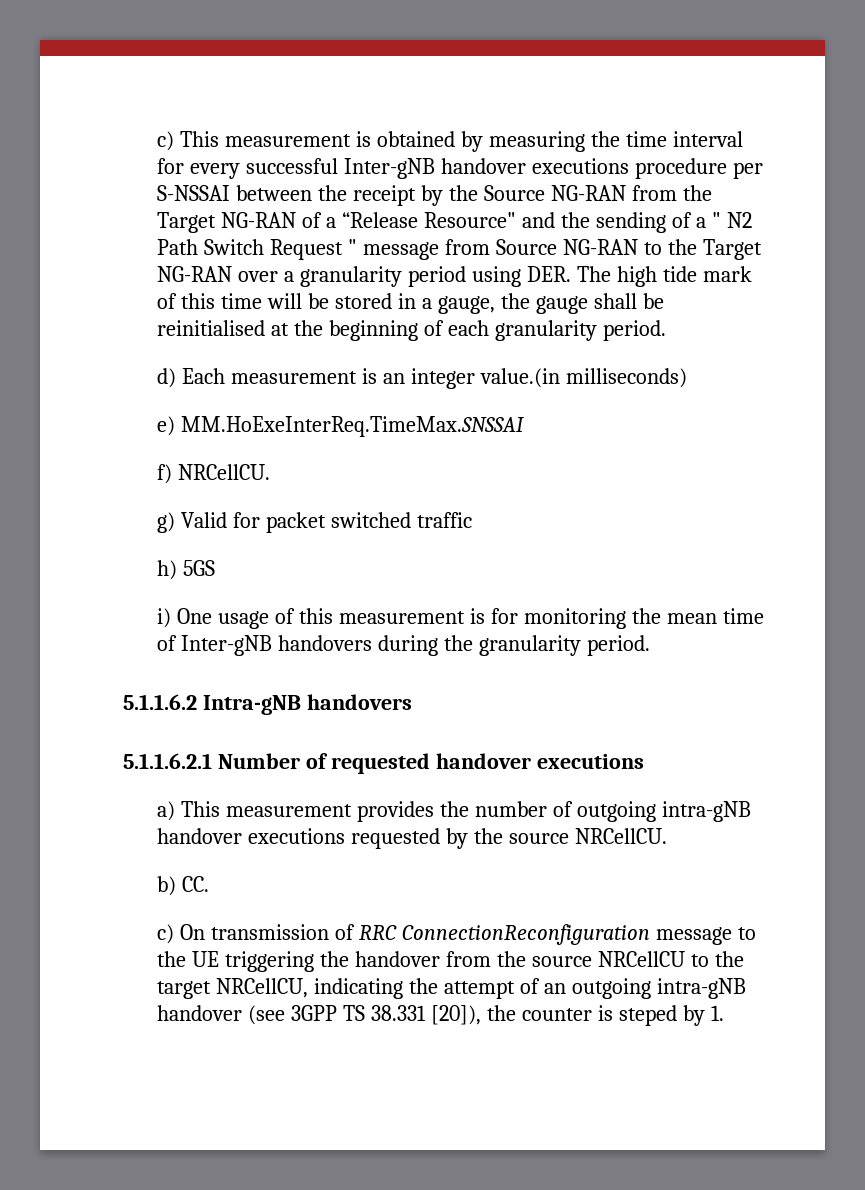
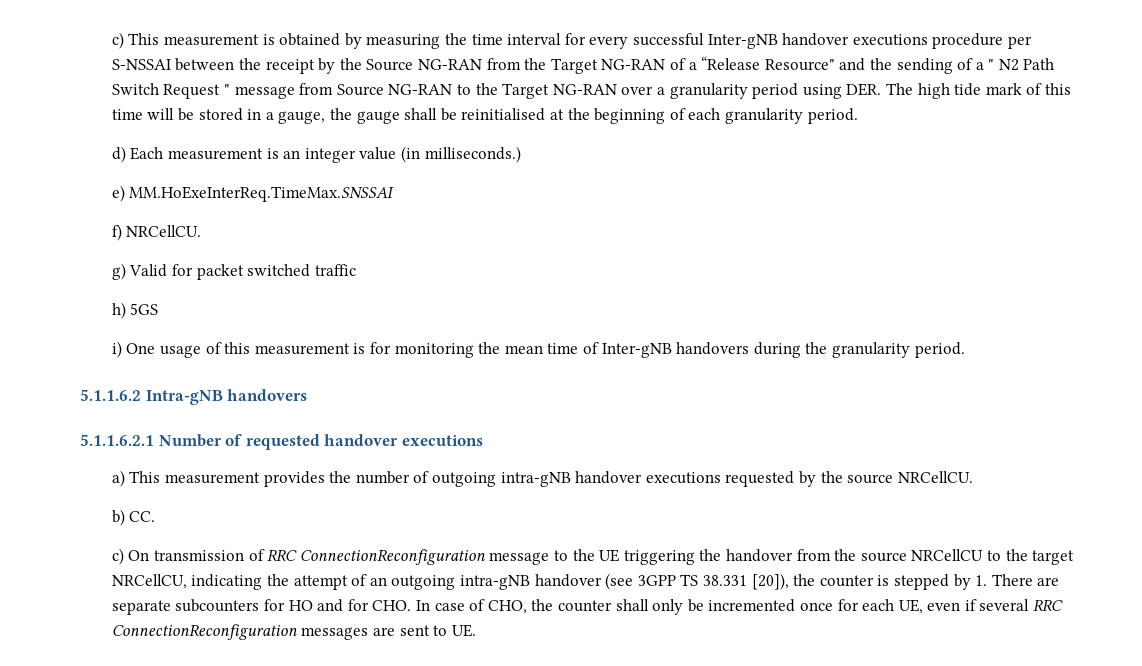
[480,368,688,388] value.(in milliseconds) -> [359,146,521,163] value (in milliseconds.)
[618,1005,677,1026] steped -> [893,574,949,590] stepped
(724, 1013) none -> [991,574,1060,586] [111,599,1064,615] [111,624,476,640] There are separate subcounters for HO and for CHO. In case of CHO, the counter shall only be incremented once for each UE, even if several RRC ConnectionReconfiguration messages are sent to UE.

